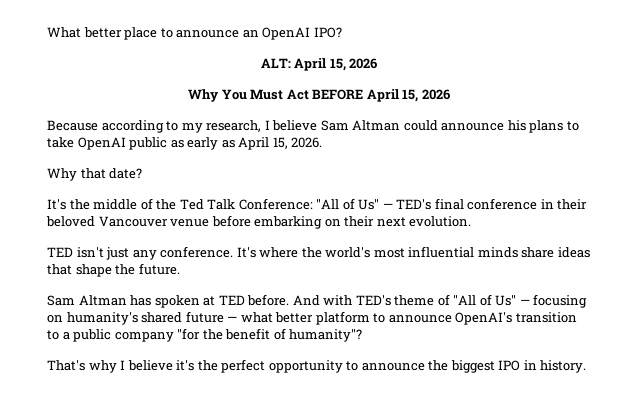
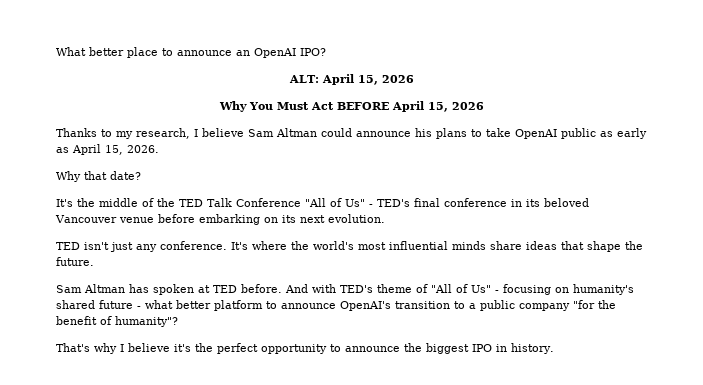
[47,120,164,133] Because according -> [56,128,97,137] Thanks
[179,198,393,210] Ted Talk Conference: "All of Us" — -> [179,198,373,207] TED Talk Conference "All of Us" -
[557,199,588,210] their -> [526,199,540,207] its
[344,216,375,227] their -> [282,215,296,223] its
[519,299,530,305] — -> [495,290,499,293] -
[227,316,238,322] — -> [137,306,141,309] -

